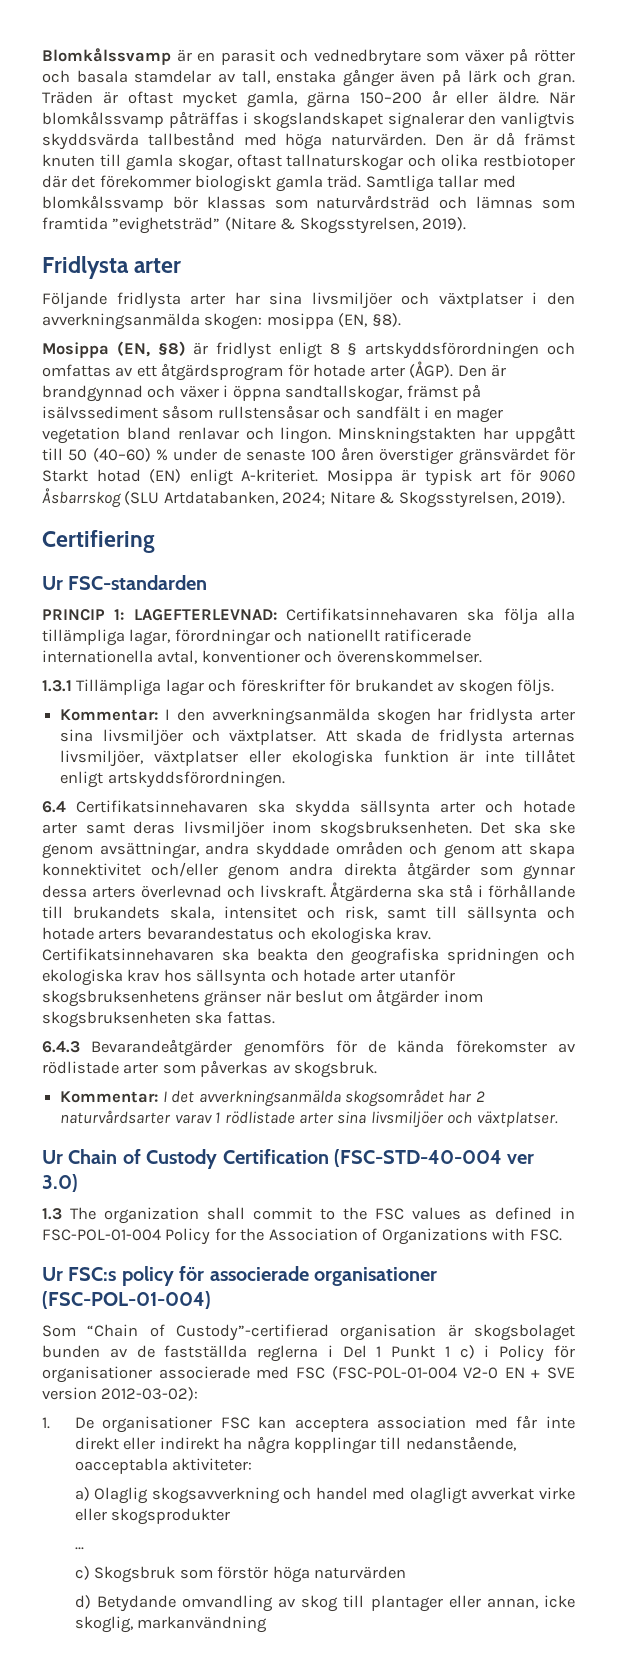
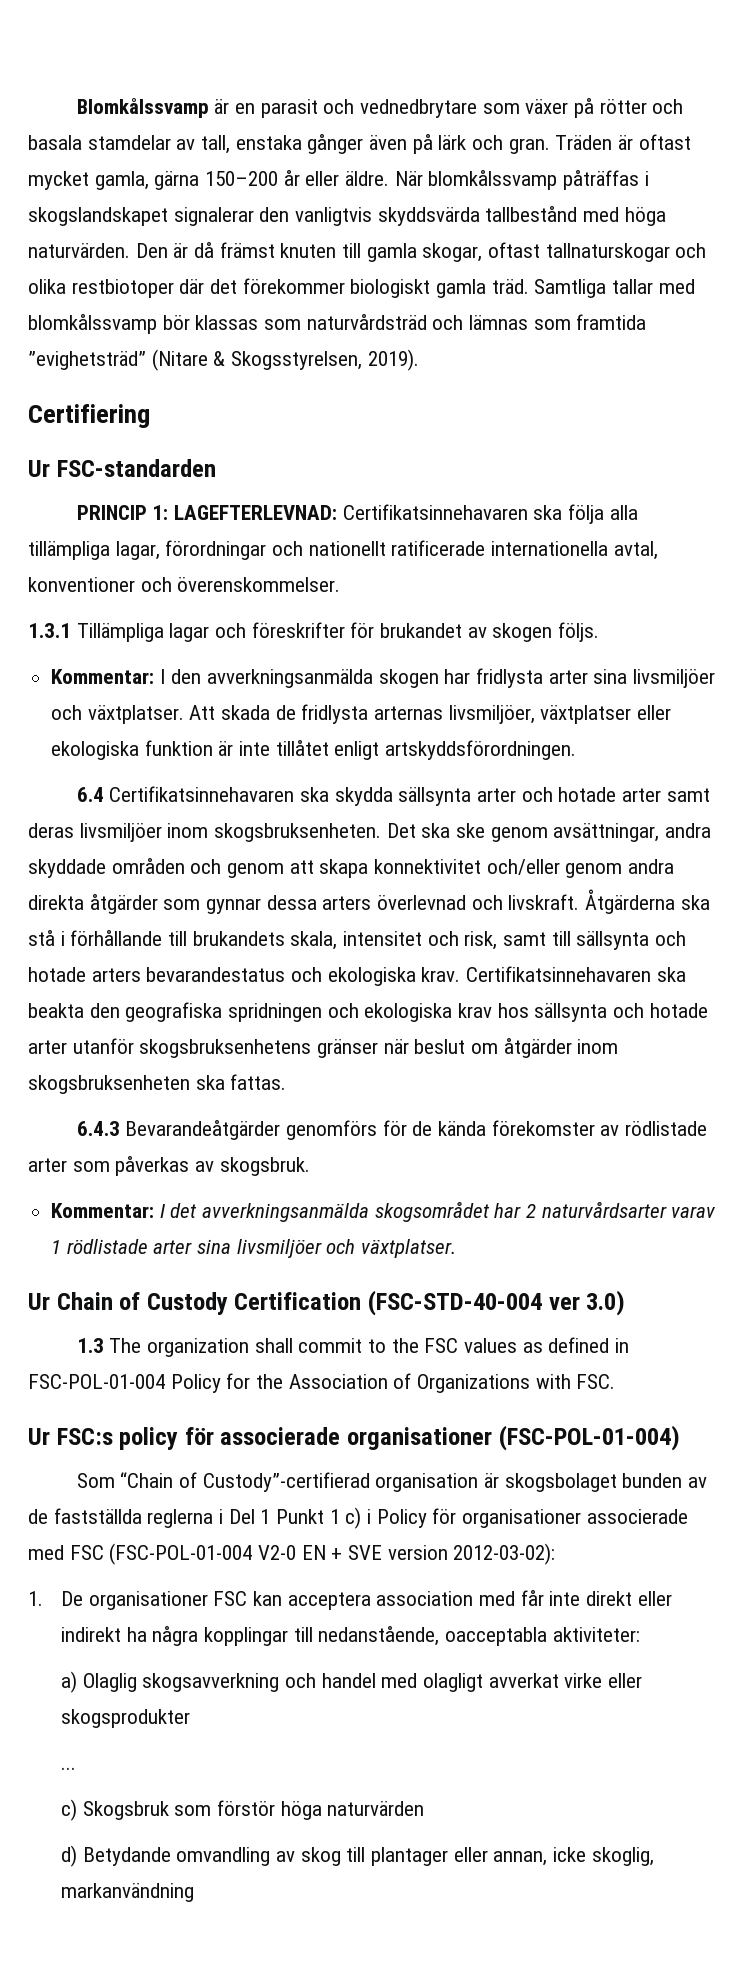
[42,256,182,279] [42,292,575,309] [42,313,401,330] [42,341,575,359] [42,361,507,381] [42,384,482,402] [42,405,504,423] [42,426,576,444] [42,447,575,465] [42,469,575,486] [42,488,566,508] // Fridlysta arter // Följande fridlysta arter har sina livsmiljöer och växtplatser i den avverkningsanmälda skogen: mosippa (EN, §8). // Mosippa (EN, §8) är fridlyst enligt 8 § artskyddsförordningen och omfattas av ett åtgärdsprogram för hotade arter (ÅGP). Den är brandgynnad och växer i öppna sandtallskogar, främst på isälvssediment såsom rullstensåsar och sandfält i en mager vegetation bland renlavar och lingon. Minskningstakten har uppgått till 50 (40–60) % under de senaste 100 åren överstiger gränsvärdet för Starkt hotad (EN) enligt A-kriteriet. Mosippa är typisk art för 9060 Åsbarrskog (SLU Artdatabanken, 2024; Nitare & Skogsstyrelsen, 2019). -> (419, 360) none

